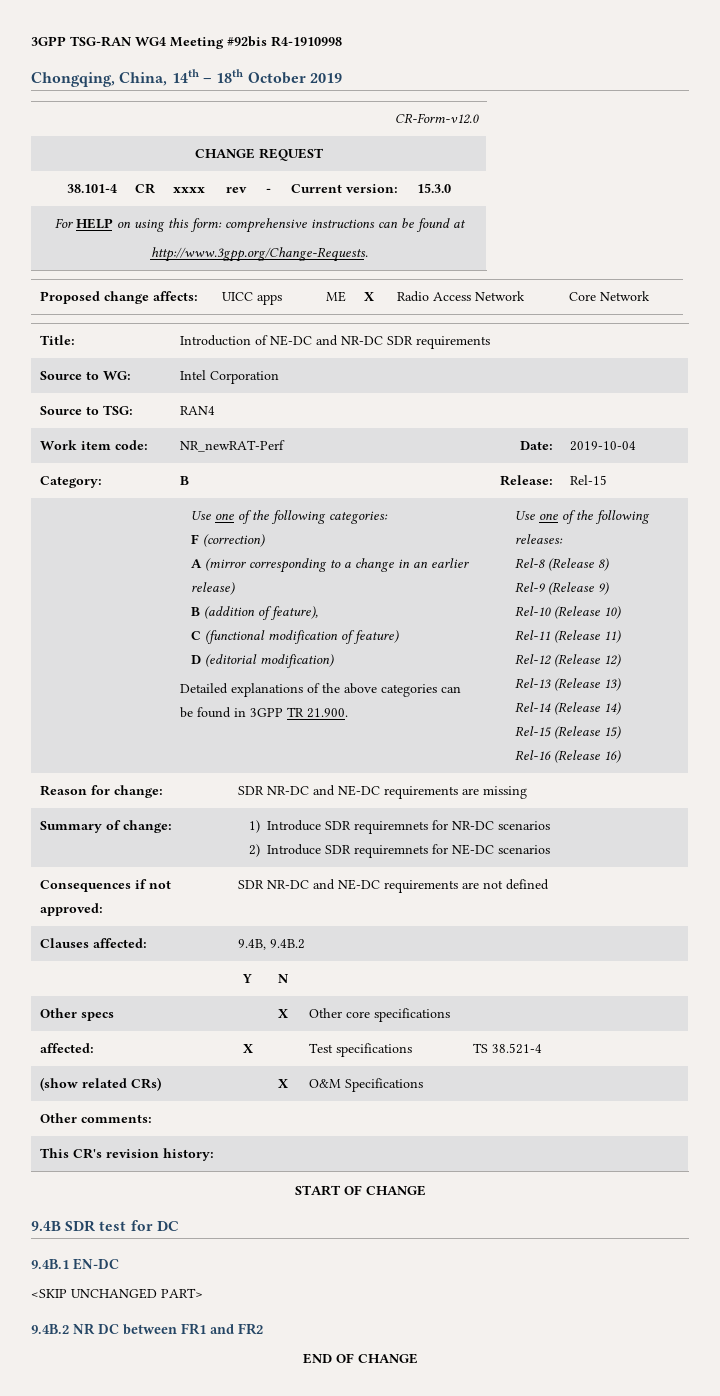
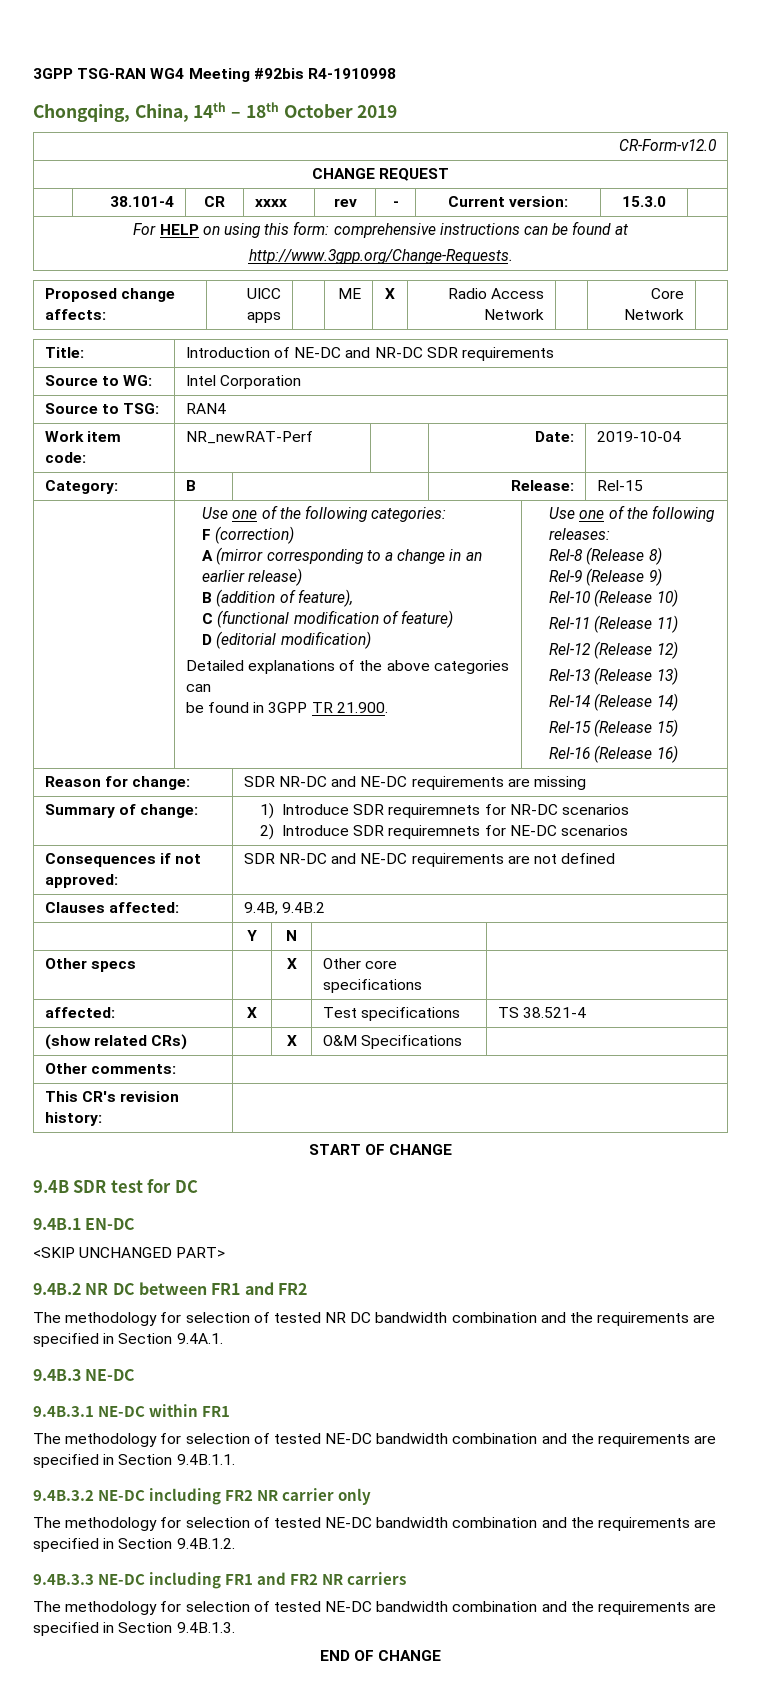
(263, 1329) none -> [33,1312,716,1326] [33,1333,223,1347] [33,1369,136,1381] [33,1404,231,1417] [33,1433,717,1447] [33,1454,235,1468] [33,1488,372,1505] [33,1517,717,1531] [33,1538,235,1552] [33,1572,407,1589] [33,1601,717,1615] [33,1622,235,1636] // The methodology for selection of tested NR DC bandwidth combination and the requirements are specified in Section 9.4A.1. // 9.4B.3 NE-DC // 9.4B.3.1 NE-DC within FR1 // The methodology for selection of tested NE-DC bandwidth combination and the requirements are specified in Section 9.4B.1.1. // 9.4B.3.2 NE-DC including FR2 NR carrier only // The methodology for selection of tested NE-DC bandwidth combination and the requirements are specified in Section 9.4B.1.2. // 9.4B.3.3 NE-DC including FR1 and FR2 NR carriers // The methodology for selection of tested NE-DC bandwidth combination and the requirements are specified in Section 9.4B.1.3.

